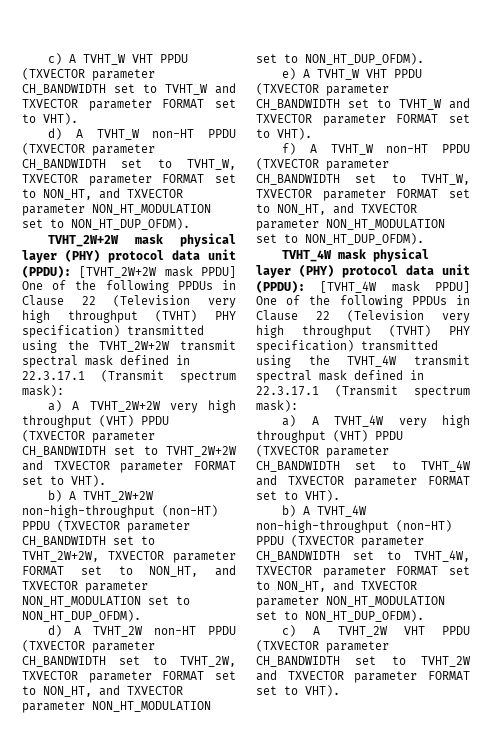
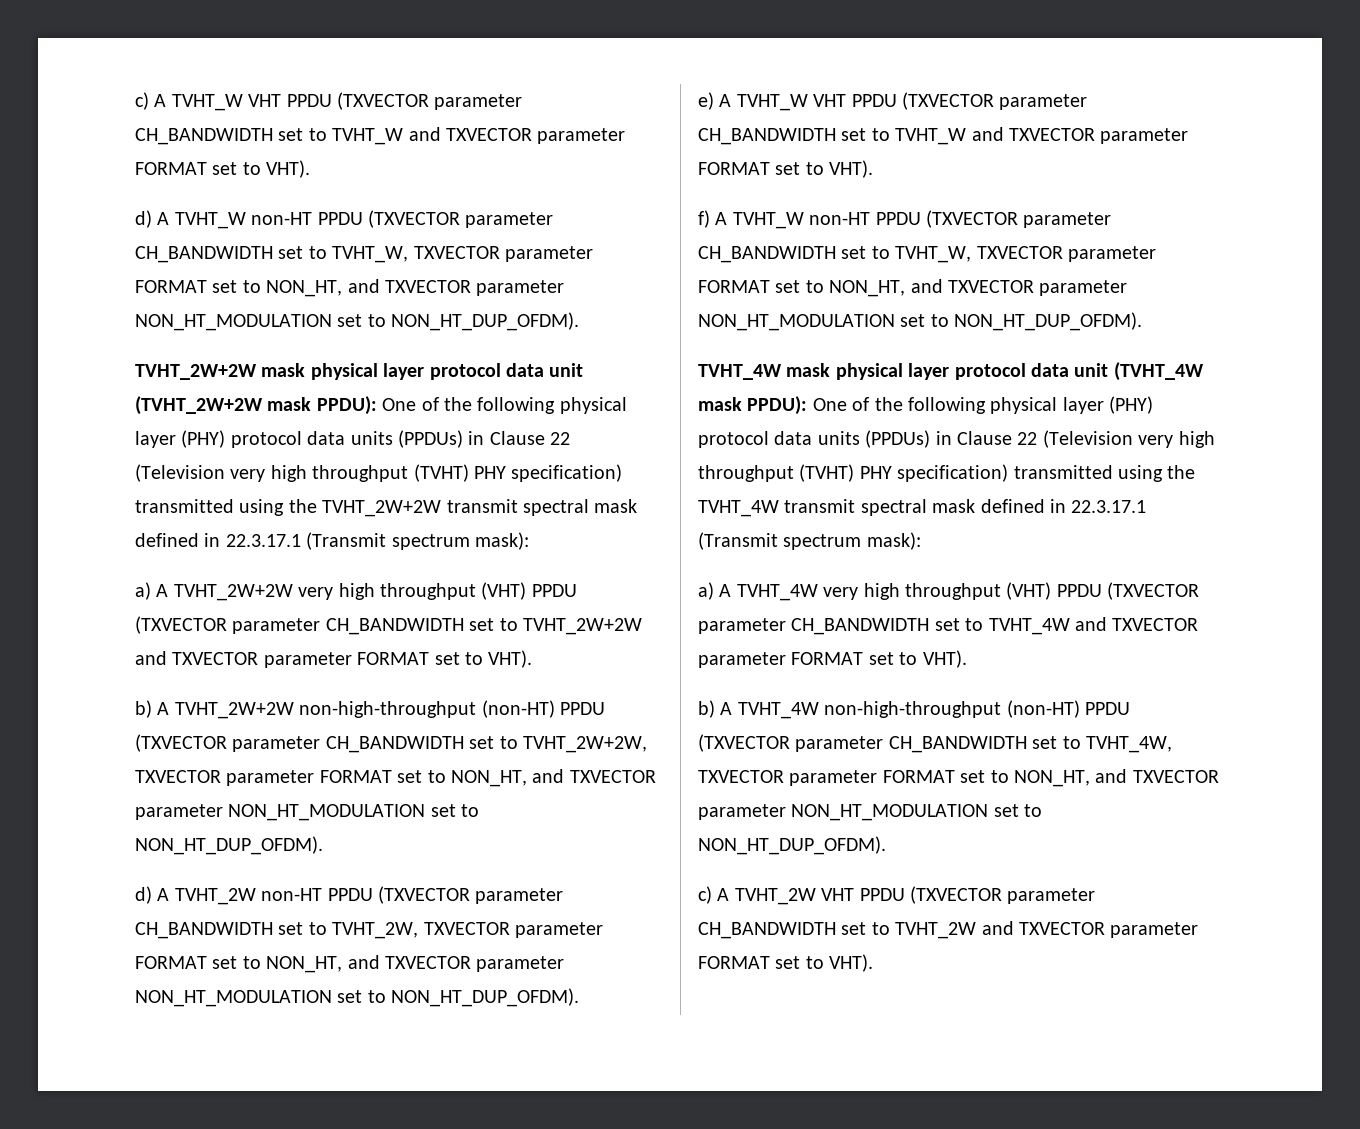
[65,249,236,263] [22,265,237,278] [22,280,213,293] (PHY) protocol data unit (PPDU): [TVHT_2W+2W mask PPDU] One of the following PPDUs -> [429,363,584,380] [135,396,627,415] [135,430,463,448] protocol data unit (TVHT_2W+2W mask PPDU): One of the following physical layer (PHY) protocol data units (PPDUs)
[299,264,470,278] [256,280,470,293] [256,295,447,308] (PHY) protocol data unit (PPDU): [TVHT_4W mask PPDU] One of the following PPDUs -> [954,362,1204,381] [698,396,1154,415] [698,430,931,448] protocol data unit (TVHT_4W mask PPDU): One of the following physical layer (PHY) protocol data units (PPDUs)

